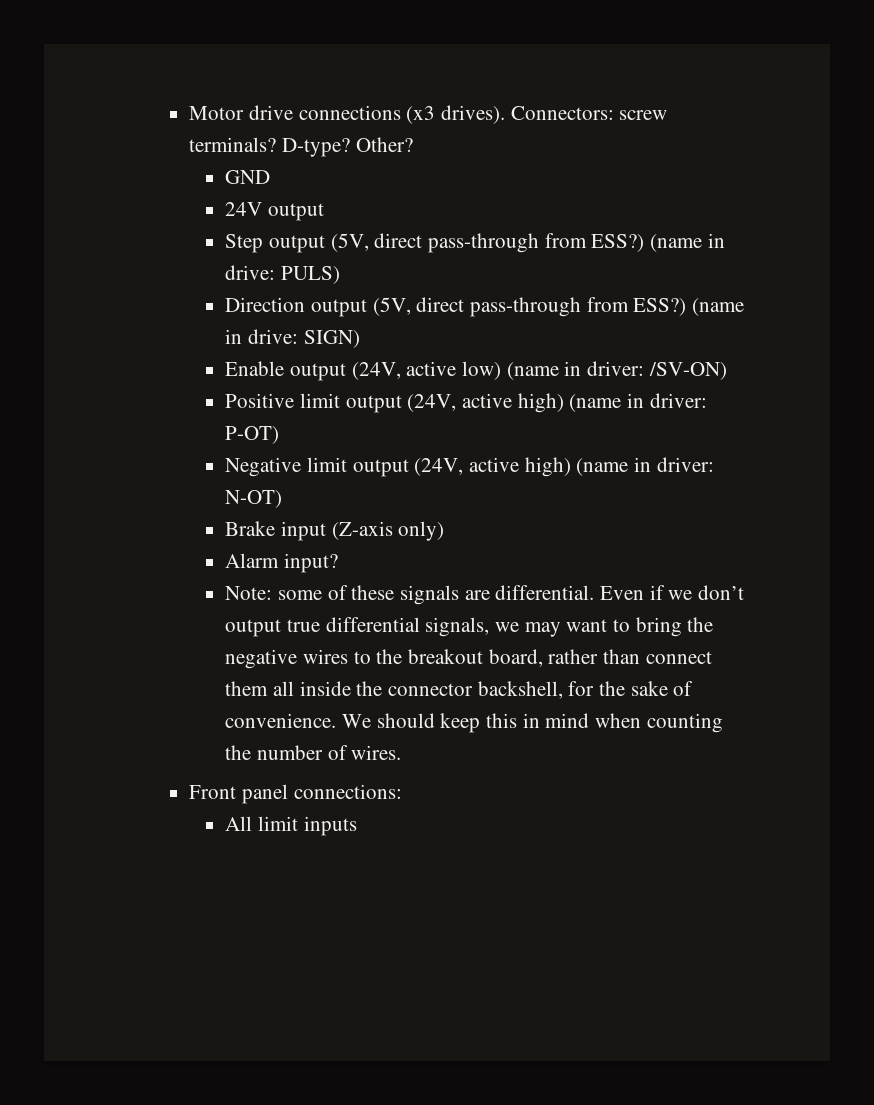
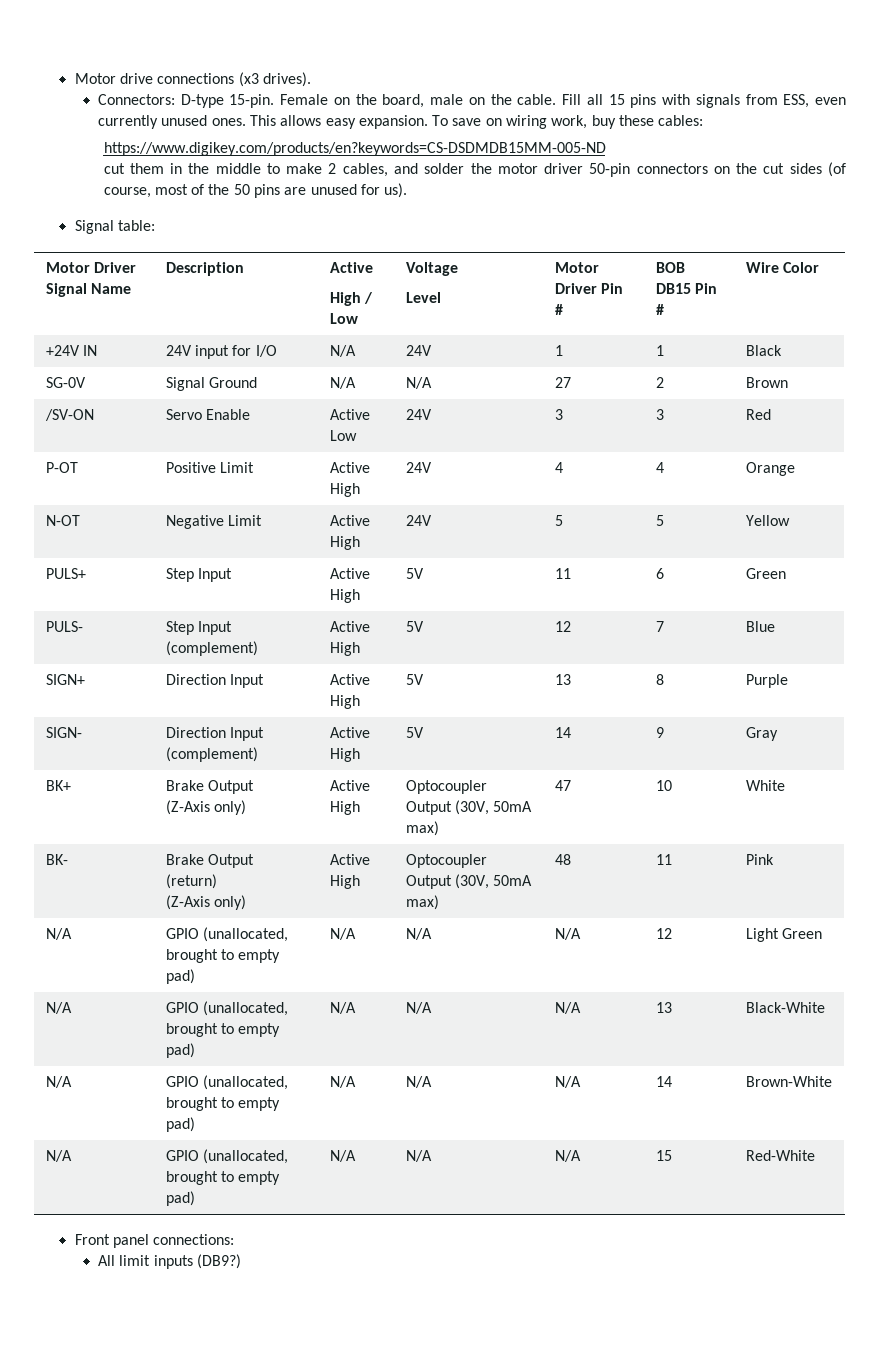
[510,106,668,120] [189,137,413,157] [225,170,271,184] [225,202,324,221] [225,233,725,253] [225,265,340,284] [225,297,744,317] [225,329,360,348] [225,361,727,381] [225,393,707,413] [225,426,280,444] [225,457,714,477] [225,490,283,508] [225,521,445,541] [225,553,338,573] [225,585,744,605] [225,617,714,637] [225,649,712,669] [225,681,694,699] [225,713,723,733] [225,745,402,760] Connectors: screw terminals? D-type? Other? // GND // 24V output // Step output (5V, direct pass-through from ESS?) (name in drive: PULS) // Direction output (5V, direct pass-through from ESS?) (name in drive: SIGN) // Enable output (24V, active low) (name in driver: /SV-ON) // Positive limit output (24V, active high) (name in driver: P-OT) // Negative limit output (24V, active high) (name in driver: N-OT) // Brake input (Z-axis only) // Alarm input? // Note: some of these signals are differential. Even if we don’t output true differential signals, we may want to bring the negative wires to the breakout board, rather than connect them all inside the connector backshell, for the sake of convenience. We should keep this in mind when counting the number of wires. -> [97,94,846,108] [97,115,704,129] [103,142,606,156] [103,162,846,177] [103,183,408,198] [74,220,156,234] [45,262,136,273] [45,283,131,297] [165,262,244,276] [329,262,373,273] [329,292,373,306] [329,313,358,324] [405,262,458,276] [405,292,441,303] [554,262,599,273] [554,283,623,294] [554,304,563,315] [655,262,685,273] [655,283,717,294] [655,304,664,315] [745,262,819,273] [45,345,97,356] [165,345,277,359] [329,345,356,357] [405,345,432,356] [554,345,563,356] [655,345,664,356] [745,345,782,356] [45,377,86,388] [165,377,257,391] [329,377,356,389] [405,377,432,389] [554,377,571,388] [655,377,664,388] [745,377,788,388] [44,409,94,421] [165,409,250,420] [329,409,370,420] [329,430,357,441] [405,409,432,420] [554,409,563,420] [655,409,664,420] [745,409,771,420] [45,462,78,473] [165,462,254,473] [329,462,370,473] [329,483,360,497] [405,462,432,473] [554,462,563,473] [655,462,664,473] [745,462,795,476] [45,515,80,526] [165,515,262,529] [329,515,370,526] [329,536,360,550] [405,515,432,526] [554,515,563,526] [655,515,664,526] [745,515,790,526] [45,568,86,579] [165,568,232,582] [329,568,370,579] [329,589,360,603] [405,568,424,579] [554,568,571,579] [655,568,664,579] [745,568,786,579] [45,621,83,632] [165,621,232,635] [165,641,258,656] [329,621,370,632] [329,642,360,656] [405,621,424,632] [554,621,571,632] [655,621,664,632] [745,621,775,632] [45,674,85,685] [165,674,264,688] [329,674,370,685] [329,695,360,709] [405,674,424,685] [554,674,571,685] [655,674,664,685] [745,674,788,688] [45,727,82,738] [165,727,264,741] [165,747,258,762] [329,727,370,738] [329,748,360,762] [405,727,424,738] [554,727,571,738] [655,727,664,738] [745,727,778,741] [45,780,71,791] [165,780,254,794] [165,800,246,815] [329,780,370,791] [329,801,360,815] [405,780,487,794] [405,800,533,815] [405,821,439,836] [554,780,571,791] [655,780,672,791] [745,780,785,791] [45,854,68,865] [165,854,254,868] [165,874,217,889] [165,895,246,910] [329,854,370,865] [329,875,360,889] [405,854,487,868] [405,874,533,889] [405,895,439,910] [554,854,571,865] [655,854,672,865] [745,854,774,865] [45,928,72,940] [165,927,288,942] [165,949,281,963] [165,969,195,984] [329,928,356,940] [405,928,432,940] [554,928,581,940] [655,928,672,939] [745,928,822,942] [45,1002,72,1014] [165,1001,288,1016] [165,1023,281,1037] [165,1043,195,1058] [329,1002,356,1014] [405,1002,432,1014] [554,1002,581,1014] [655,1002,672,1013] [745,1002,825,1013] [45,1076,72,1088] [165,1075,288,1090] [165,1097,281,1111] [165,1117,195,1132] [329,1076,356,1088] [405,1076,432,1088] [554,1076,581,1088] [655,1076,672,1087] [745,1076,832,1087] [45,1150,72,1162] [165,1149,288,1164] [165,1171,281,1185] [165,1191,195,1206] [329,1150,356,1162] [405,1150,432,1162] [554,1150,581,1162] [655,1150,672,1161] [745,1150,815,1161] // Connectors: D-type 15-pin. Female on the board, male on the cable. Fill all 15 pins with signals from ESS, even currently unused ones. This allows easy expansion. To save on wiring work, buy these cables: // https://www.digikey.com/products/en?keywords=CS-DSDMDB15MM-005-ND // cut them in the middle to make 2 cables, and solder the motor driver 50-pin connectors on the cut sides (of course, most of the 50 pins are unused for us). // Signal table: // Motor Driver Signal Name | Description | Active // High / Low | Voltage // Level | Motor Driver Pin # | BOB DB15 Pin # | Wire Color // +24V IN | 24V input for I/O | N/A | 24V | 1 | 1 | Black // SG-0V | Signal Ground | N/A | N/A | 27 | 2 | Brown // /SV-ON | Servo Enable | Active Low | 24V | 3 | 3 | Red // P-OT | Positive Limit | Active High | 24V | 4 | 4 | Orange // N-OT | Negative Limit | Active High | 24V | 5 | 5 | Yellow // PULS+ | Step Input | Active High | 5V | 11 | 6 | Green // PULS- | Step Input (complement) | Active High | 5V | 12 | 7 | Blue // SIGN+ | Direction Input | Active High | 5V | 13 | 8 | Purple // SIGN- | Direction Input (complement) | Active High | 5V | 14 | 9 | Gray // BK+ | Brake Output // (Z-Axis only) | Active High | Optocoupler Output (30V, 50mA max) | 47 | 10 | White // BK- | Brake Output (return) // (Z-Axis only) | Active High | Optocoupler Output (30V, 50mA max) | 48 | 11 | Pink // N/A | GPIO (unallocated, brought to empty pad) | N/A | N/A | N/A | 12 | Light Green // N/A | GPIO (unallocated, brought to empty pad) | N/A | N/A | N/A | 13 | Black-White // N/A | GPIO (unallocated, brought to empty pad) | N/A | N/A | N/A | 14 | Brown-White // N/A | GPIO (unallocated, brought to empty pad) | N/A | N/A | N/A | 15 | Red-White
(357, 826) none -> [196,1254,241,1269] (DB9?)

